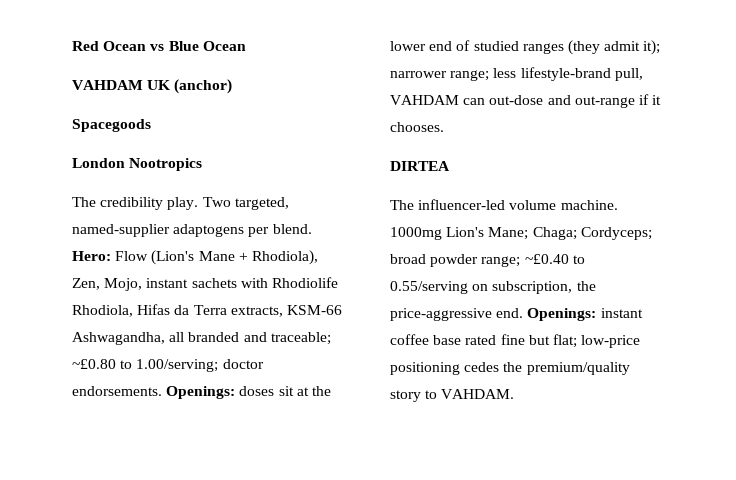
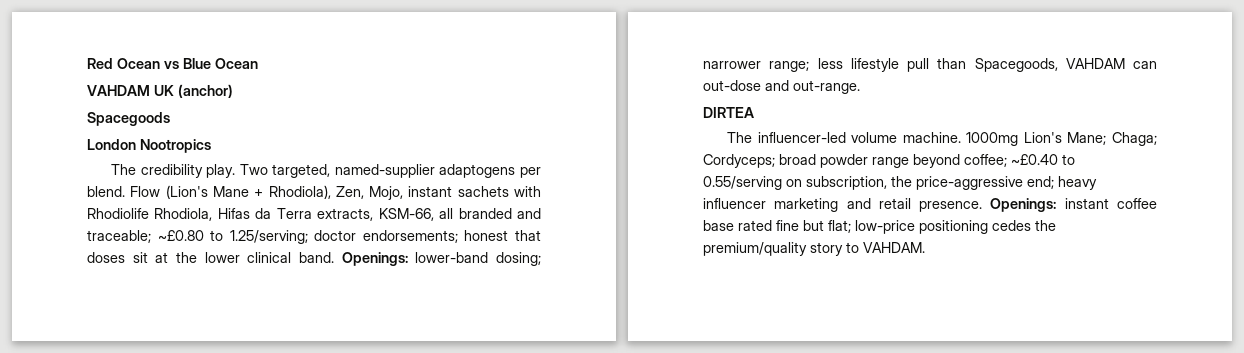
[72,251,111,261] Hero: -> (125, 191) none
[286,305,342,315] [72,332,165,345] KSM-66 Ashwagandha, -> [378,208,434,221] KSM-66,
[136,359,264,372] [72,386,236,399] 1.00/serving; doctor endorsements. Openings: -> [229,230,541,244] 1.25/serving; doctor endorsements; honest that
[429,40,661,55] [390,67,643,81] [390,94,662,108] [390,122,444,132] end of studied ranges (they admit it); narrower range; less lifestyle-brand pull, VAHDAM can out-dose and out-range if it chooses. -> [247,252,541,266] [703,58,1157,72] [703,80,860,94] clinical band. Openings: lower-band dosing; narrower range; less lifestyle pull than Spacegoods, VAHDAM can out-dose and out-range.
[481,256,521,267] range; -> [872,154,1007,168] range beyond coffee;
[496,308,524,318] end. -> [1027,176,1097,190] [703,198,983,212] end; heavy influencer marketing and retail presence.

